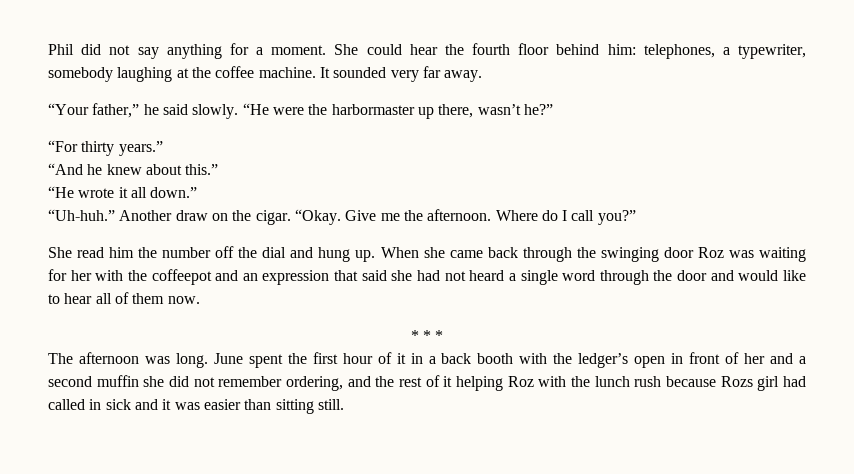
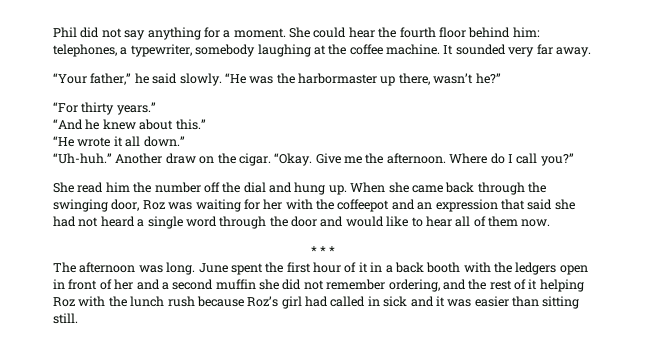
[272,107,304,115] were -> [249,76,274,84] was
[663,247,694,258] door -> [111,199,140,211] door,
[578,353,629,368] ledger’s -> [515,262,557,275] ledgers
[720,376,753,387] Rozs -> [247,296,279,307] Roz’s

